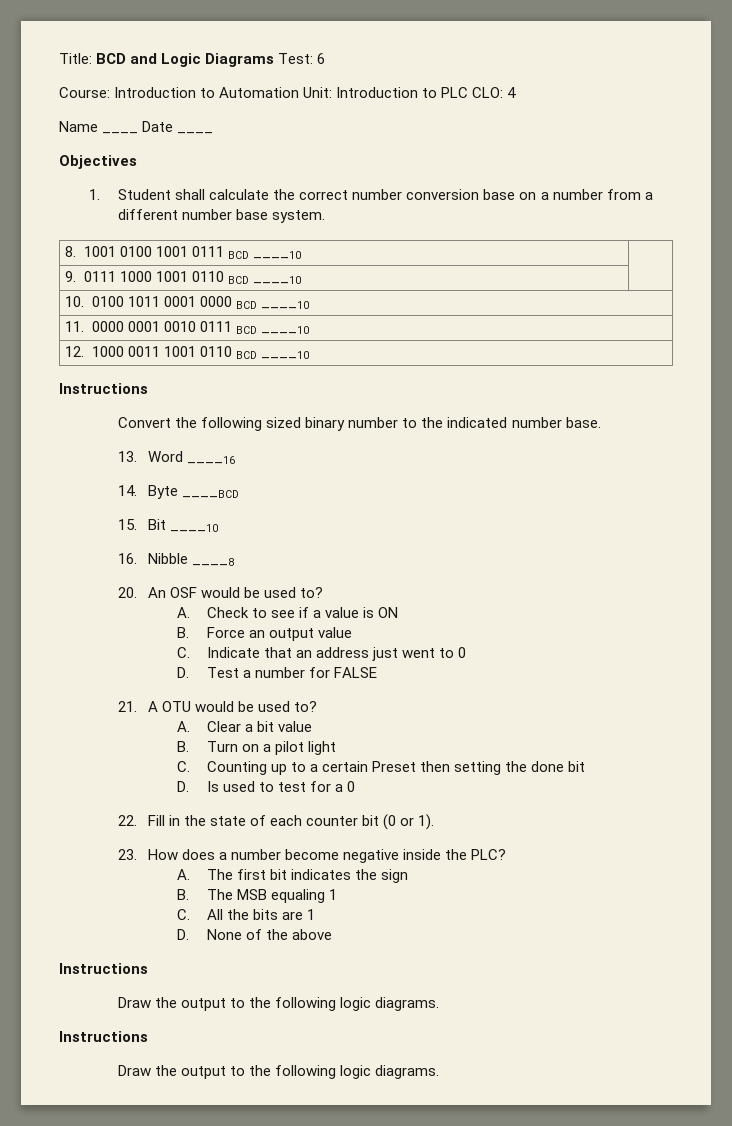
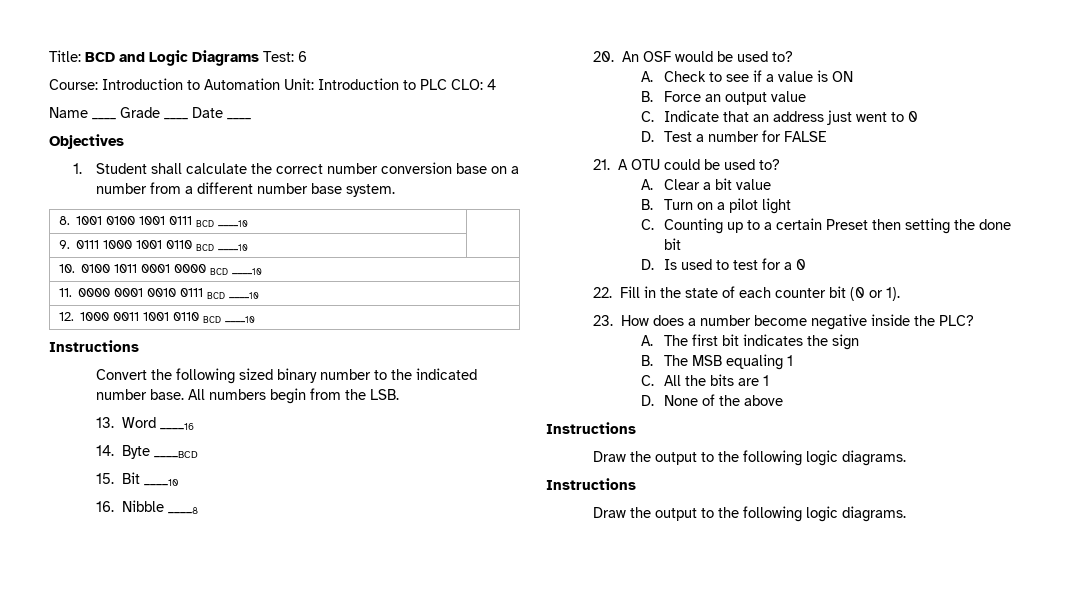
(139, 133) none -> [120,107,160,118] [164,118,188,120] Grade ____
(601, 422) none -> [188,388,400,404] All numbers begin from the LSB.
[194,701,234,712] would -> [663,159,700,170] could

